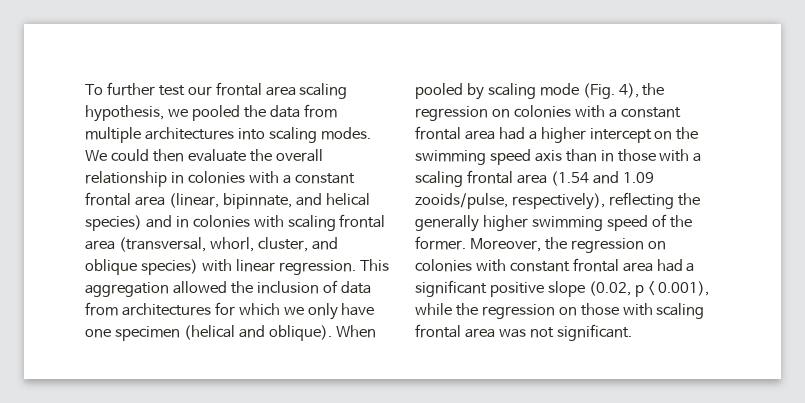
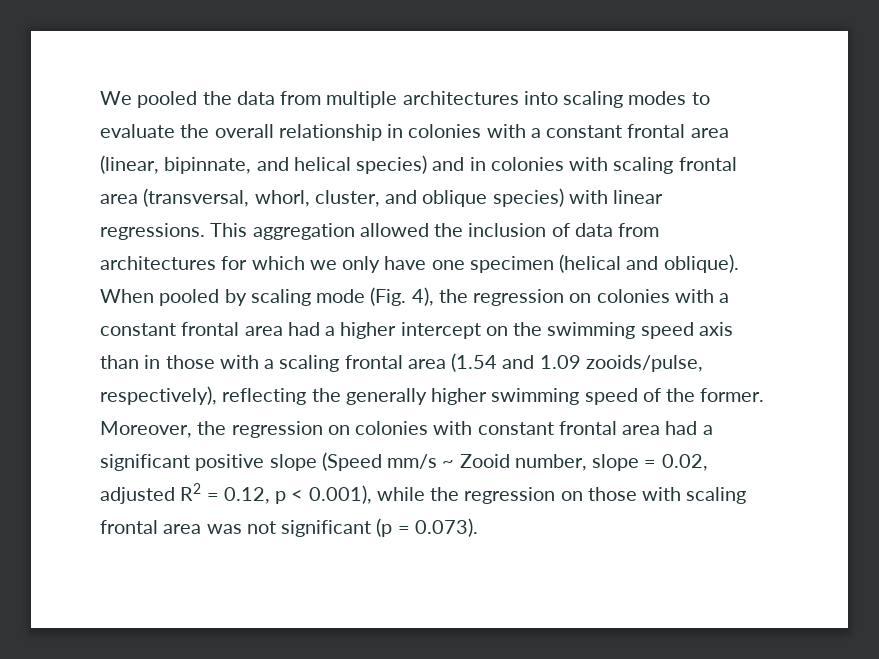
[85,82,348,99] [85,105,188,122] To further test our frontal area scaling hypothesis, we -> [100,91,132,105] We
[320,127,371,140] [85,149,184,162] modes. We could then -> [628,91,710,105] modes to
[278,260,356,275] regression. -> [100,223,205,240] regressions.
[588,281,631,296] (0.02, -> [321,452,708,471] [100,483,270,504] (Speed mm/s ~ Zooid number, slope = 0.02, adjusted R2 = 0.12,
[556,324,632,341] significant. -> [281,518,478,537] significant (p = 0.073).

